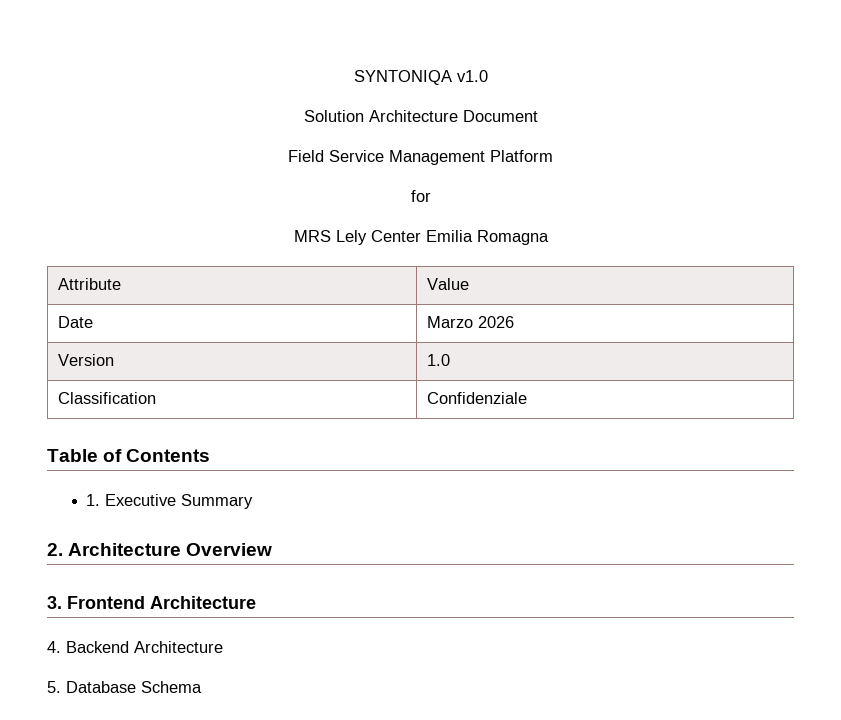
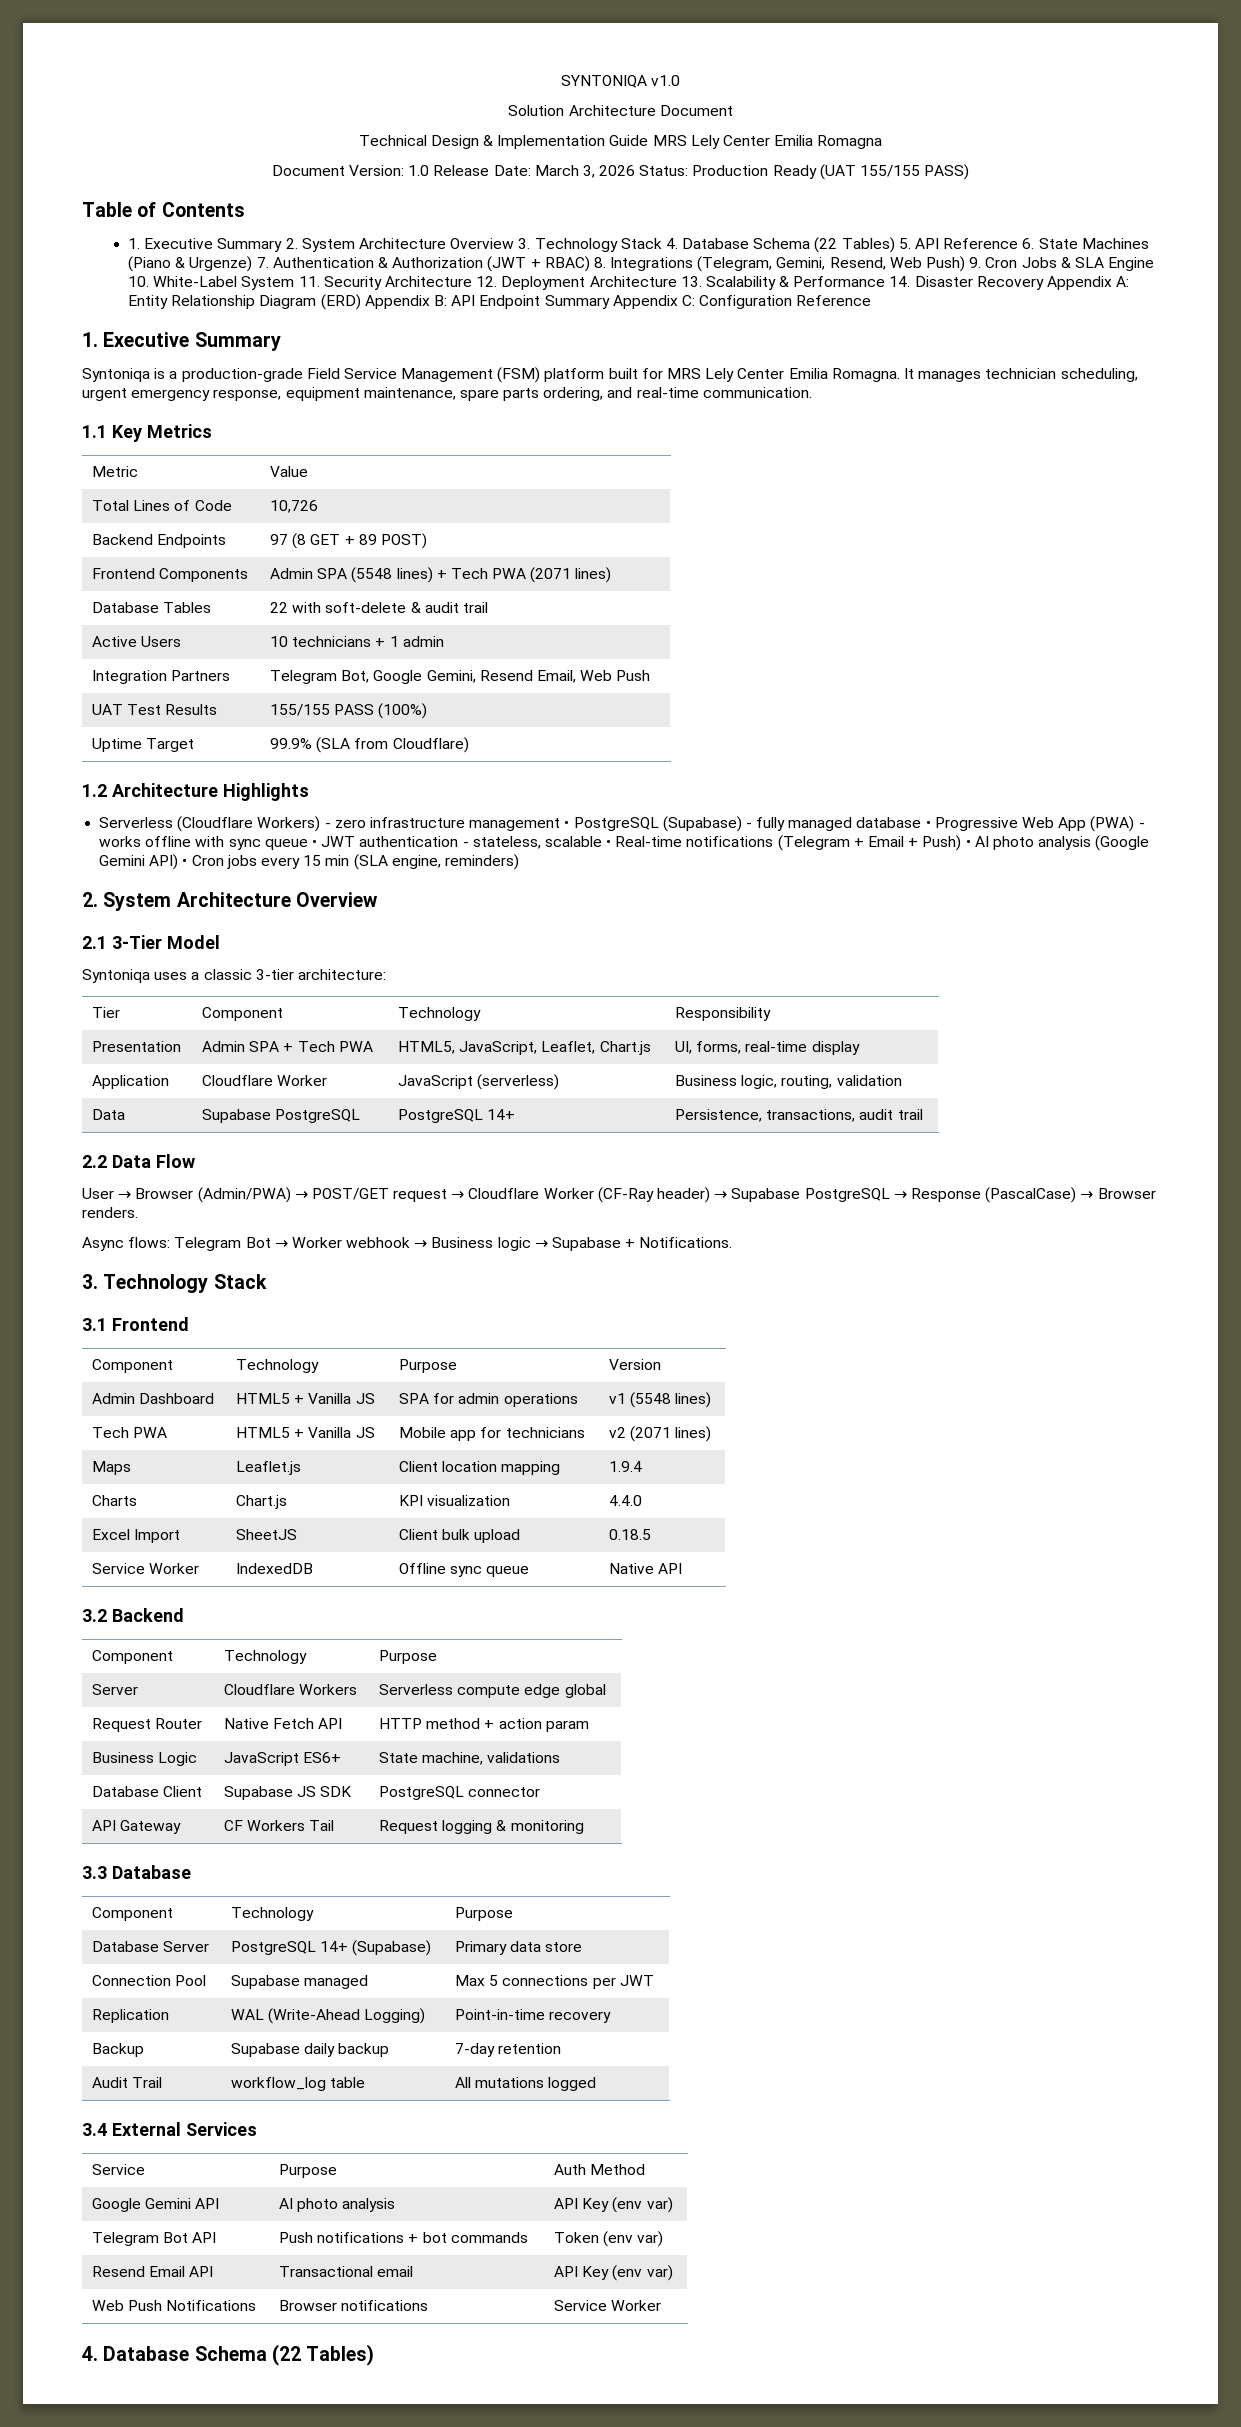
[288,150,553,165] [410,190,431,202] Field Service Management Platform // for // -> [358,135,649,149] Technical Design & Implementation Guide
[58,278,122,290] [427,278,470,290] [58,316,94,328] [427,316,515,328] [58,354,115,366] [427,354,451,366] [58,392,157,404] [427,392,528,404] // Attribute | Value // Date | Marzo 2026 // Version | 1.0 // Classification | Confidenziale -> [271,164,970,180] // Document Version: 1.0 Release Date: March 3, 2026 Status: Production Ready (UAT 155/155 PASS)
[47,543,63,556] // 2. -> [285,237,1149,253] [128,256,1155,272] [128,276,1130,290] [128,294,872,310] [82,332,281,351] [82,367,1138,383] [82,387,812,401] [82,424,212,442] [92,466,139,477] [270,466,309,477] [92,500,232,511] [270,500,319,513] [92,534,227,548] [270,533,427,549] [92,568,249,582] [270,567,612,583] [92,602,212,613] [270,602,488,613] [92,636,182,647] [270,636,444,647] [92,670,231,684] [270,670,651,684] [92,704,218,715] [270,703,428,719] [92,738,195,752] [270,737,469,753] [82,783,309,801] [99,816,1145,832] [99,835,1150,851] [99,854,519,870] [82,892,172,911] 2. System Architecture Overview 3. Technology Stack 4. Database Schema (22 Tables) 5. API Reference 6. State Machines (Piano & Urgenze) 7. Authentication & Authorization (JWT + RBAC) 8. Integrations (Telegram, Gemini, Resend, Web Push) 9. Cron Jobs & SLA Engine 10. White-Label System 11. Security Architecture 12. Deployment Architecture 13. Scalability & Performance 14. Disaster Recovery Appendix A: Entity Relationship Diagram (ERD) Appendix B: API Endpoint Summary Appendix C: Configuration Reference // 1. Executive Summary // Syntoniqa is a production-grade Field Service Management (FSM) platform built for MRS Lely Center Emilia Romagna. It manages technician scheduling, urgent emergency response, equipment maintenance, spare parts ordering, and real-time communication. // 1.1 Key Metrics // Metric | Value // Total Lines of Code | 10,726 // Backend Endpoints | 97 (8 GET + 89 POST) // Frontend Components | Admin SPA (5548 lines) + Tech PWA (2071 lines) // Database Tables | 22 with soft-delete & audit trail // Active Users | 10 technicians + 1 admin // Integration Partners | Telegram Bot, Google Gemini, Resend Email, Web Push // UAT Test Results | 155/155 PASS (100%) // Uptime Target | 99.9% (SLA from Cloudflare) // 1.2 Architecture Highlights // Serverless (Cloudflare Workers) - zero infrastructure management • PostgreSQL (Supabase) - fully managed database • Progressive Web App (PWA) - works offline with sync queue • JWT authentication - stateless, scalable • Real-time notifications (Telegram + Email + Push) • AI photo analysis (Google Gemini API) • Cron jobs every 15 min (SLA engine, reminders) // 2. System
[47,596,256,609] [47,641,223,653] [47,681,202,693] 3. Frontend Architecture // 4. Backend Architecture // 5. Database Schema -> [82,935,220,949] [82,969,386,983] [92,1007,121,1018] [202,1007,284,1021] [398,1007,482,1021] [675,1007,772,1021] [92,1041,182,1052] [202,1041,373,1052] [398,1041,651,1055] [675,1041,860,1055] [92,1075,170,1089] [202,1075,328,1086] [398,1074,560,1090] [675,1075,902,1089] [92,1109,126,1120] [202,1109,361,1123] [398,1109,516,1123] [675,1109,923,1122] [82,1154,195,1168] [82,1187,1156,1203] [82,1207,138,1218] [82,1237,733,1251] [82,1274,267,1293] [82,1317,189,1331] [92,1359,174,1373] [236,1359,320,1373] [399,1359,458,1373] [609,1359,662,1370] [92,1393,215,1404] [236,1393,375,1404] [399,1393,578,1407] [609,1392,712,1408] [92,1427,168,1438] [236,1427,375,1438] [399,1427,585,1441] [609,1426,712,1442] [92,1461,132,1475] [236,1461,302,1475] [399,1461,561,1475] [609,1461,643,1472] [92,1495,138,1506] [236,1495,288,1509] [399,1495,511,1506] [609,1495,643,1506] [92,1529,181,1543] [236,1529,298,1540] [399,1529,521,1543] [609,1529,652,1540] [92,1563,200,1574] [236,1563,314,1574] [399,1563,530,1577] [609,1563,683,1574] [82,1608,184,1622] [92,1650,174,1664] [224,1650,308,1664] [379,1650,438,1664] [92,1684,139,1695] [224,1684,358,1695] [379,1684,606,1698] [92,1718,203,1732] [224,1718,343,1729] [379,1718,589,1732] [92,1752,198,1766] [224,1752,342,1766] [379,1752,561,1765] [92,1786,203,1797] [224,1786,353,1800] [379,1786,541,1800] [92,1820,182,1834] [224,1820,335,1831] [379,1820,584,1834] [82,1865,191,1879] [92,1907,174,1921] [231,1907,315,1921] [455,1907,514,1921] [92,1941,210,1952] [231,1940,432,1956] [455,1941,583,1955] [92,1975,207,1986] [231,1975,369,1989] [455,1975,654,1989] [92,2009,170,2023] [231,2008,426,2024] [455,2009,612,2023] [92,2043,145,2057] [231,2043,390,2057] [455,2043,562,2057] [92,2077,163,2088] [231,2077,366,2091] [455,2077,597,2091] [82,2122,257,2136] [92,2164,146,2175] [279,2164,338,2178] [554,2164,646,2175] [92,2198,220,2212] [279,2198,396,2212] [554,2197,673,2213] [92,2232,217,2246] [279,2232,528,2243] [554,2231,664,2247] [92,2266,214,2277] [279,2266,414,2277] [554,2265,673,2281] [92,2300,257,2311] [279,2300,429,2311] [554,2300,662,2311] [82,2344,375,2366] 2.1 3-Tier Model // Syntoniqa uses a classic 3-tier architecture: // Tier | Component | Technology | Responsibility // Presentation | Admin SPA + Tech PWA | HTML5, JavaScript, Leaflet, Chart.js | UI, forms, real-time display // Application | Cloudflare Worker | JavaScript (serverless) | Business logic, routing, validation // Data | Supabase PostgreSQL | PostgreSQL 14+ | Persistence, transactions, audit trail // 2.2 Data Flow // User → Browser (Admin/PWA) → POST/GET request → Cloudflare Worker (CF-Ray header) → Supabase PostgreSQL → Response (PascalCase) → Browser renders. // Async flows: Telegram Bot → Worker webhook → Business logic → Supabase + Notifications. // 3. Technology Stack // 3.1 Frontend // Component | Technology | Purpose | Version // Admin Dashboard | HTML5 + Vanilla JS | SPA for admin operations | v1 (5548 lines) // Tech PWA | HTML5 + Vanilla JS | Mobile app for technicians | v2 (2071 lines) // Maps | Leaflet.js | Client location mapping | 1.9.4 // Charts | Chart.js | KPI visualization | 4.4.0 // Excel Import | SheetJS | Client bulk upload | 0.18.5 // Service Worker | IndexedDB | Offline sync queue | Native API // 3.2 Backend // Component | Technology | Purpose // Server | Cloudflare Workers | Serverless compute edge global // Request Router | Native Fetch API | HTTP method + action param // Business Logic | JavaScript ES6+ | State machine, validations // Database Client | Supabase JS SDK | PostgreSQL connector // API Gateway | CF Workers Tail | Request logging & monitoring // 3.3 Database // Component | Technology | Purpose // Database Server | PostgreSQL 14+ (Supabase) | Primary data store // Connection Pool | Supabase managed | Max 5 connections per JWT // Replication | WAL (Write-Ahead Logging) | Point-in-time recovery // Backup | Supabase daily backup | 7-day retention // Audit Trail | workflow_log table | All mutations logged // 3.4 External Services // Service | Purpose | Auth Method // Google Gemini API | AI photo analysis | API Key (env var) // Telegram Bot API | Push notifications + bot commands | Token (env var) // Resend Email API | Transactional email | API Key (env var) // Web Push Notifications | Browser notifications | Service Worker // 4. Database Schema (22 Tables)

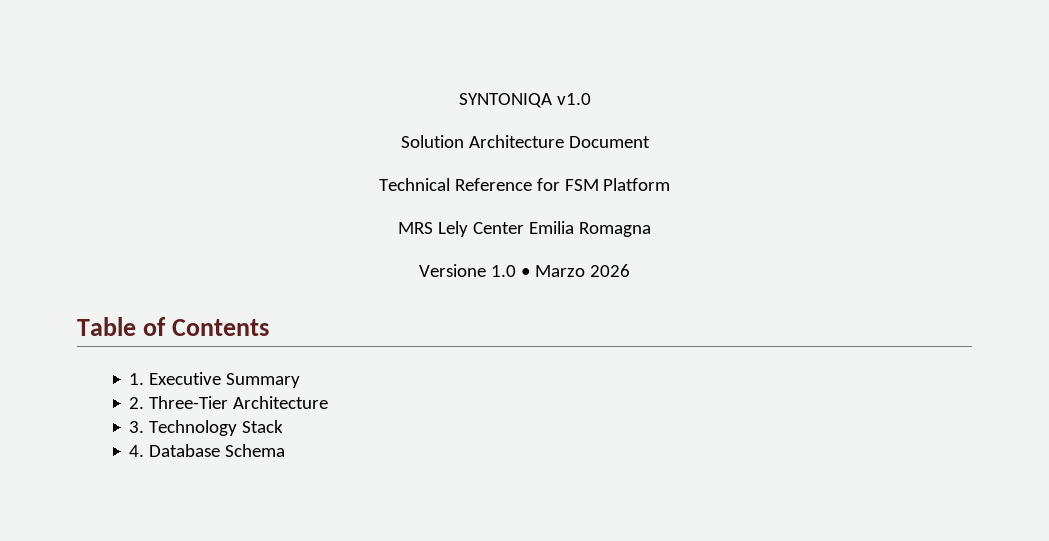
[430,135,649,149] Design & Implementation Guide -> [454,178,671,191] Reference for FSM Platform //
[271,164,970,180] Document Version: 1.0 Release Date: March 3, 2026 Status: Production Ready (UAT 155/155 PASS) -> [419,264,630,277] Versione 1.0 • Marzo 2026
[285,237,1149,253] [128,256,1155,272] [128,276,1130,290] [128,294,872,310] [82,332,281,351] [82,367,1138,383] [82,387,812,401] [82,424,212,442] [92,466,139,477] [270,466,309,477] [92,500,232,511] [270,500,319,513] [92,534,227,548] [270,533,427,549] [92,568,249,582] [270,567,612,583] [92,602,212,613] [270,602,488,613] [92,636,182,647] [270,636,444,647] [92,670,231,684] [270,670,651,684] [92,704,218,715] [270,703,428,719] [92,738,195,752] [270,737,469,753] [82,783,309,801] [99,816,1145,832] [99,835,1150,851] [99,854,519,870] [82,892,378,911] [82,935,220,949] [82,969,386,983] [92,1007,121,1018] [202,1007,284,1021] [398,1007,482,1021] [675,1007,772,1021] [92,1041,182,1052] [202,1041,373,1052] [398,1041,651,1055] [675,1041,860,1055] [92,1075,170,1089] [202,1075,328,1086] [398,1074,560,1090] [675,1075,902,1089] [92,1109,126,1120] [202,1109,361,1123] [398,1109,516,1123] [675,1109,923,1122] [82,1154,195,1168] [82,1187,1156,1203] [82,1207,138,1218] [82,1237,733,1251] [82,1274,267,1293] [82,1317,189,1331] [92,1359,174,1373] [236,1359,320,1373] [399,1359,458,1373] [609,1359,662,1370] [92,1393,215,1404] [236,1393,375,1404] [399,1393,578,1407] [609,1392,712,1408] [92,1427,168,1438] [236,1427,375,1438] [399,1427,585,1441] [609,1426,712,1442] [92,1461,132,1475] [236,1461,302,1475] [399,1461,561,1475] [609,1461,643,1472] [92,1495,138,1506] [236,1495,288,1509] [399,1495,511,1506] [609,1495,643,1506] [92,1529,181,1543] [236,1529,298,1540] [399,1529,521,1543] [609,1529,652,1540] [92,1563,200,1574] [236,1563,314,1574] [399,1563,530,1577] [609,1563,683,1574] [82,1608,184,1622] [92,1650,174,1664] [224,1650,308,1664] [379,1650,438,1664] [92,1684,139,1695] [224,1684,358,1695] [379,1684,606,1698] [92,1718,203,1732] [224,1718,343,1729] [379,1718,589,1732] [92,1752,198,1766] [224,1752,342,1766] [379,1752,561,1765] [92,1786,203,1797] [224,1786,353,1800] [379,1786,541,1800] [92,1820,182,1834] [224,1820,335,1831] [379,1820,584,1834] [82,1865,191,1879] [92,1907,174,1921] [231,1907,315,1921] [455,1907,514,1921] [92,1941,210,1952] [231,1940,432,1956] [455,1941,583,1955] [92,1975,207,1986] [231,1975,369,1989] [455,1975,654,1989] [92,2009,170,2023] [231,2008,426,2024] [455,2009,612,2023] [92,2043,145,2057] [231,2043,390,2057] [455,2043,562,2057] [92,2077,163,2088] [231,2077,366,2091] [455,2077,597,2091] [82,2122,257,2136] [92,2164,146,2175] [279,2164,338,2178] [554,2164,646,2175] [92,2198,220,2212] [279,2198,396,2212] [554,2197,673,2213] [92,2232,217,2246] [279,2232,528,2243] [554,2231,664,2247] [92,2266,214,2277] [279,2266,414,2277] [554,2265,673,2281] [92,2300,257,2311] [279,2300,429,2311] [554,2300,662,2311] [82,2344,375,2366] 2. System Architecture Overview 3. Technology Stack 4. Database Schema (22 Tables) 5. API Reference 6. State Machines (Piano & Urgenze) 7. Authentication & Authorization (JWT + RBAC) 8. Integrations (Telegram, Gemini, Resend, Web Push) 9. Cron Jobs & SLA Engine 10. White-Label System 11. Security Architecture 12. Deployment Architecture 13. Scalability & Performance 14. Disaster Recovery Appendix A: Entity Relationship Diagram (ERD) Appendix B: API Endpoint Summary Appendix C: Configuration Reference // 1. Executive Summary // Syntoniqa is a production-grade Field Service Management (FSM) platform built for MRS Lely Center Emilia Romagna. It manages technician scheduling, urgent emergency response, equipment maintenance, spare parts ordering, and real-time communication. // 1.1 Key Metrics // Metric | Value // Total Lines of Code | 10,726 // Backend Endpoints | 97 (8 GET + 89 POST) // Frontend Components | Admin SPA (5548 lines) + Tech PWA (2071 lines) // Database Tables | 22 with soft-delete & audit trail // Active Users | 10 technicians + 1 admin // Integration Partners | Telegram Bot, Google Gemini, Resend Email, Web Push // UAT Test Results | 155/155 PASS (100%) // Uptime Target | 99.9% (SLA from Cloudflare) // 1.2 Architecture Highlights // Serverless (Cloudflare Workers) - zero infrastructure management • PostgreSQL (Supabase) - fully managed database • Progressive Web App (PWA) - works offline with sync queue • JWT authentication - stateless, scalable • Real-time notifications (Telegram + Email + Push) • AI photo analysis (Google Gemini API) • Cron jobs every 15 min (SLA engine, reminders) // 2. System Architecture Overview // 2.1 3-Tier Model // Syntoniqa uses a classic 3-tier architecture: // Tier | Component | Technology | Responsibility // Presentation | Admin SPA + Tech PWA | HTML5, JavaScript, Leaflet, Chart.js | UI, forms, real-time display // Application | Cloudflare Worker | JavaScript (serverless) | Business logic, routing, validation // Data | Supabase PostgreSQL | PostgreSQL 14+ | Persistence, transactions, audit trail // 2.2 Data Flow // User → Browser (Admin/PWA) → POST/GET request → Cloudflare Worker (CF-Ray header) → Supabase PostgreSQL → Response (PascalCase) → Browser renders. // Async flows: Telegram Bot → Worker webhook → Business logic → Supabase + Notifications. // 3. Technology Stack // 3.1 Frontend // Component | Technology | Purpose | Version // Admin Dashboard | HTML5 + Vanilla JS | SPA for admin operations | v1 (5548 lines) // Tech PWA | HTML5 + Vanilla JS | Mobile app for technicians | v2 (2071 lines) // Maps | Leaflet.js | Client location mapping | 1.9.4 // Charts | Chart.js | KPI visualization | 4.4.0 // Excel Import | SheetJS | Client bulk upload | 0.18.5 // Service Worker | IndexedDB | Offline sync queue | Native API // 3.2 Backend // Component | Technology | Purpose // Server | Cloudflare Workers | Serverless compute edge global // Request Router | Native Fetch API | HTTP method + action param // Business Logic | JavaScript ES6+ | State machine, validations // Database Client | Supabase JS SDK | PostgreSQL connector // API Gateway | CF Workers Tail | Request logging & monitoring // 3.3 Database // Component | Technology | Purpose // Database Server | PostgreSQL 14+ (Supabase) | Primary data store // Connection Pool | Supabase managed | Max 5 connections per JWT // Replication | WAL (Write-Ahead Logging) | Point-in-time recovery // Backup | Supabase daily backup | 7-day retention // Audit Trail | workflow_log table | All mutations logged // 3.4 External Services // Service | Purpose | Auth Method // Google Gemini API | AI photo analysis | API Key (env var) // Telegram Bot API | Push notifications + bot commands | Token (env var) // Resend Email API | Transactional email | API Key (env var) // Web Push Notifications | Browser notifications | Service Worker // 4. Database Schema (22 Tables) -> [129,396,329,409] [129,420,284,436] [129,444,286,457] // 2. Three-Tier Architecture // 3. Technology Stack // 4. Database Schema

